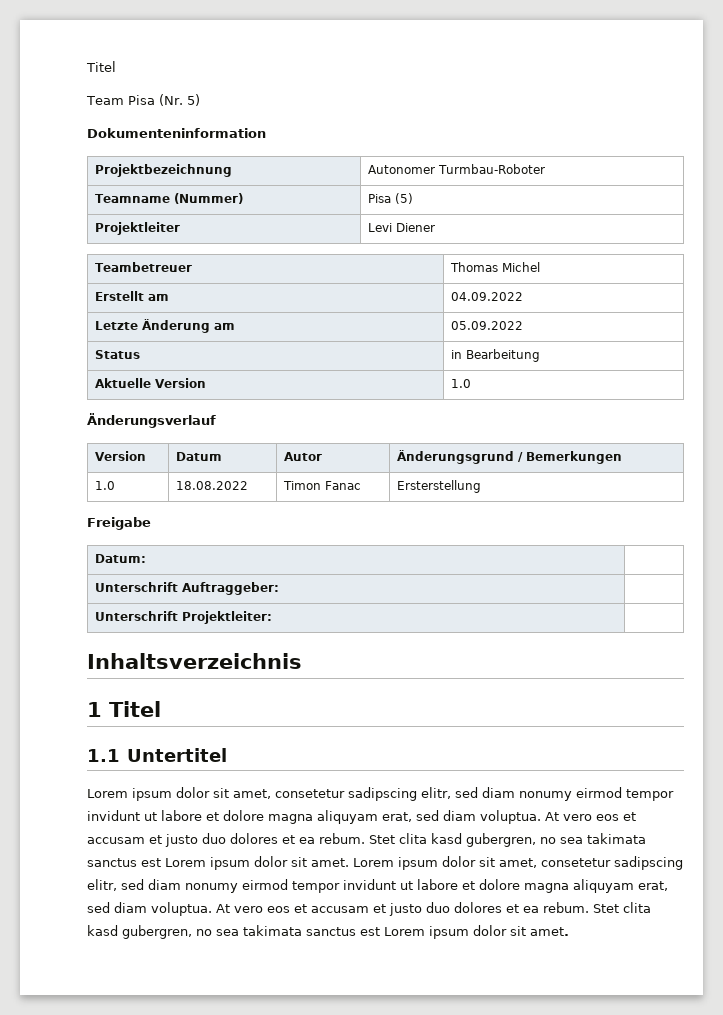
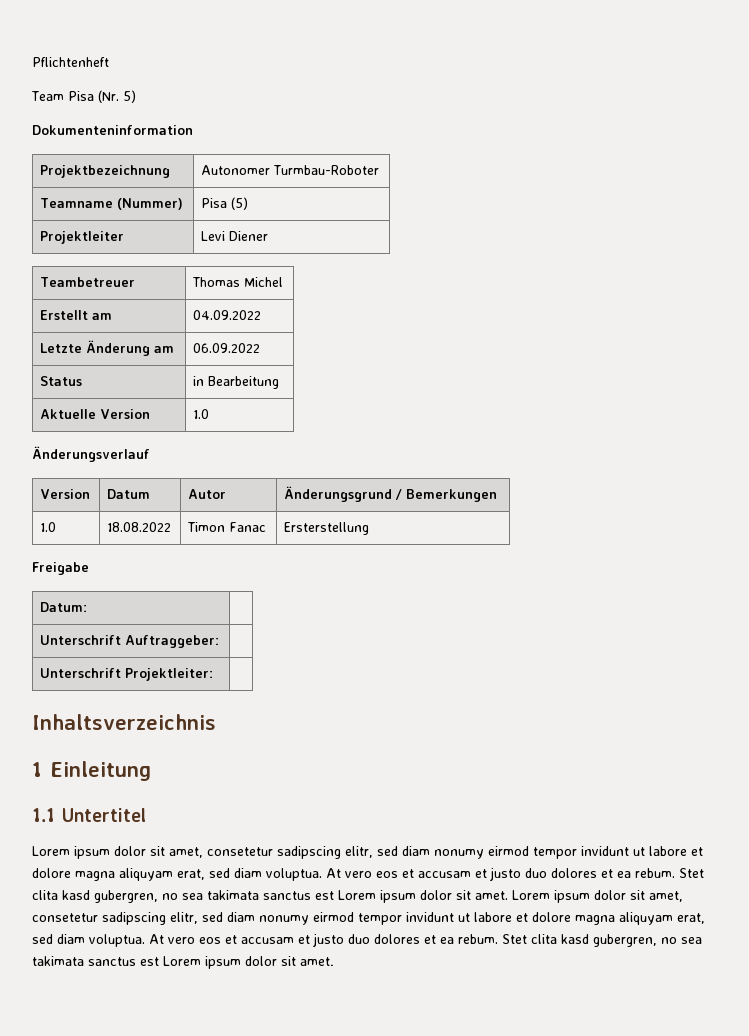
[86,61,116,72] Titel -> [32,57,109,67] Pflichtenheft
[450,321,523,330] 05.09.2022 -> [193,343,261,353] 06.09.2022
[108,701,161,717] Titel -> [50,761,152,781] Einleitung

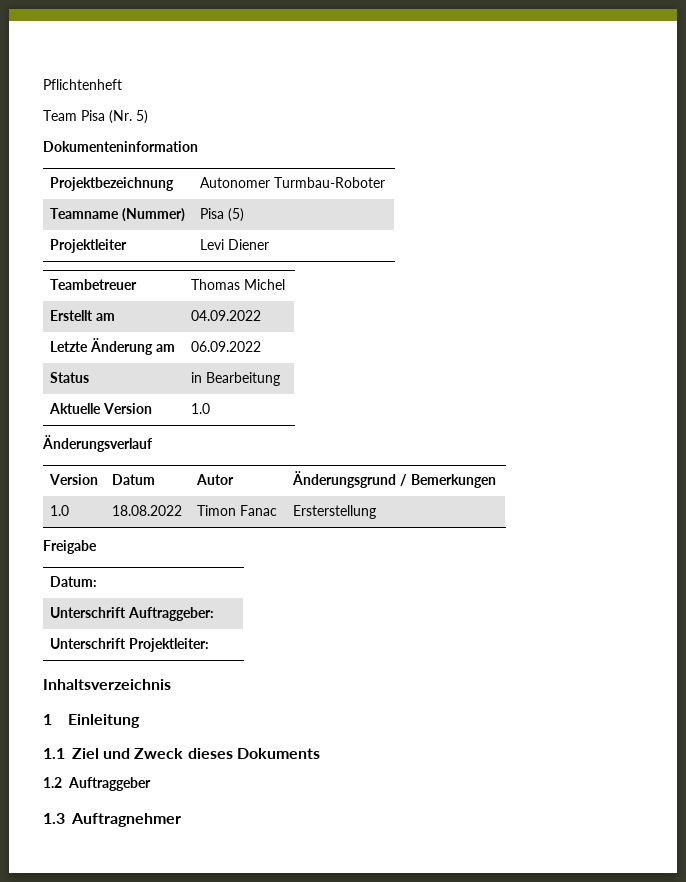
[62,808,146,822] [32,846,703,859] [32,867,704,881] [32,890,683,903] [32,912,705,925] [32,933,702,947] [32,956,334,969] Untertitel // Lorem ipsum dolor sit amet, consetetur sadipscing elitr, sed diam nonumy eirmod tempor invidunt ut labore et dolore magna aliquyam erat, sed diam voluptua. At vero eos et accusam et justo duo dolores et ea rebum. Stet clita kasd gubergren, no sea takimata sanctus est Lorem ipsum dolor sit amet. Lorem ipsum dolor sit amet, consetetur sadipscing elitr, sed diam nonumy eirmod tempor invidunt ut labore et dolore magna aliquyam erat, sed diam voluptua. At vero eos et accusam et justo duo dolores et ea rebum. Stet clita kasd gubergren, no sea takimata sanctus est Lorem ipsum dolor sit amet. -> [72,748,320,759] [43,777,151,791] [43,813,181,827] Ziel und Zweck dieses Dokuments // 1.2 Auftraggeber // 1.3 Auftragnehmer

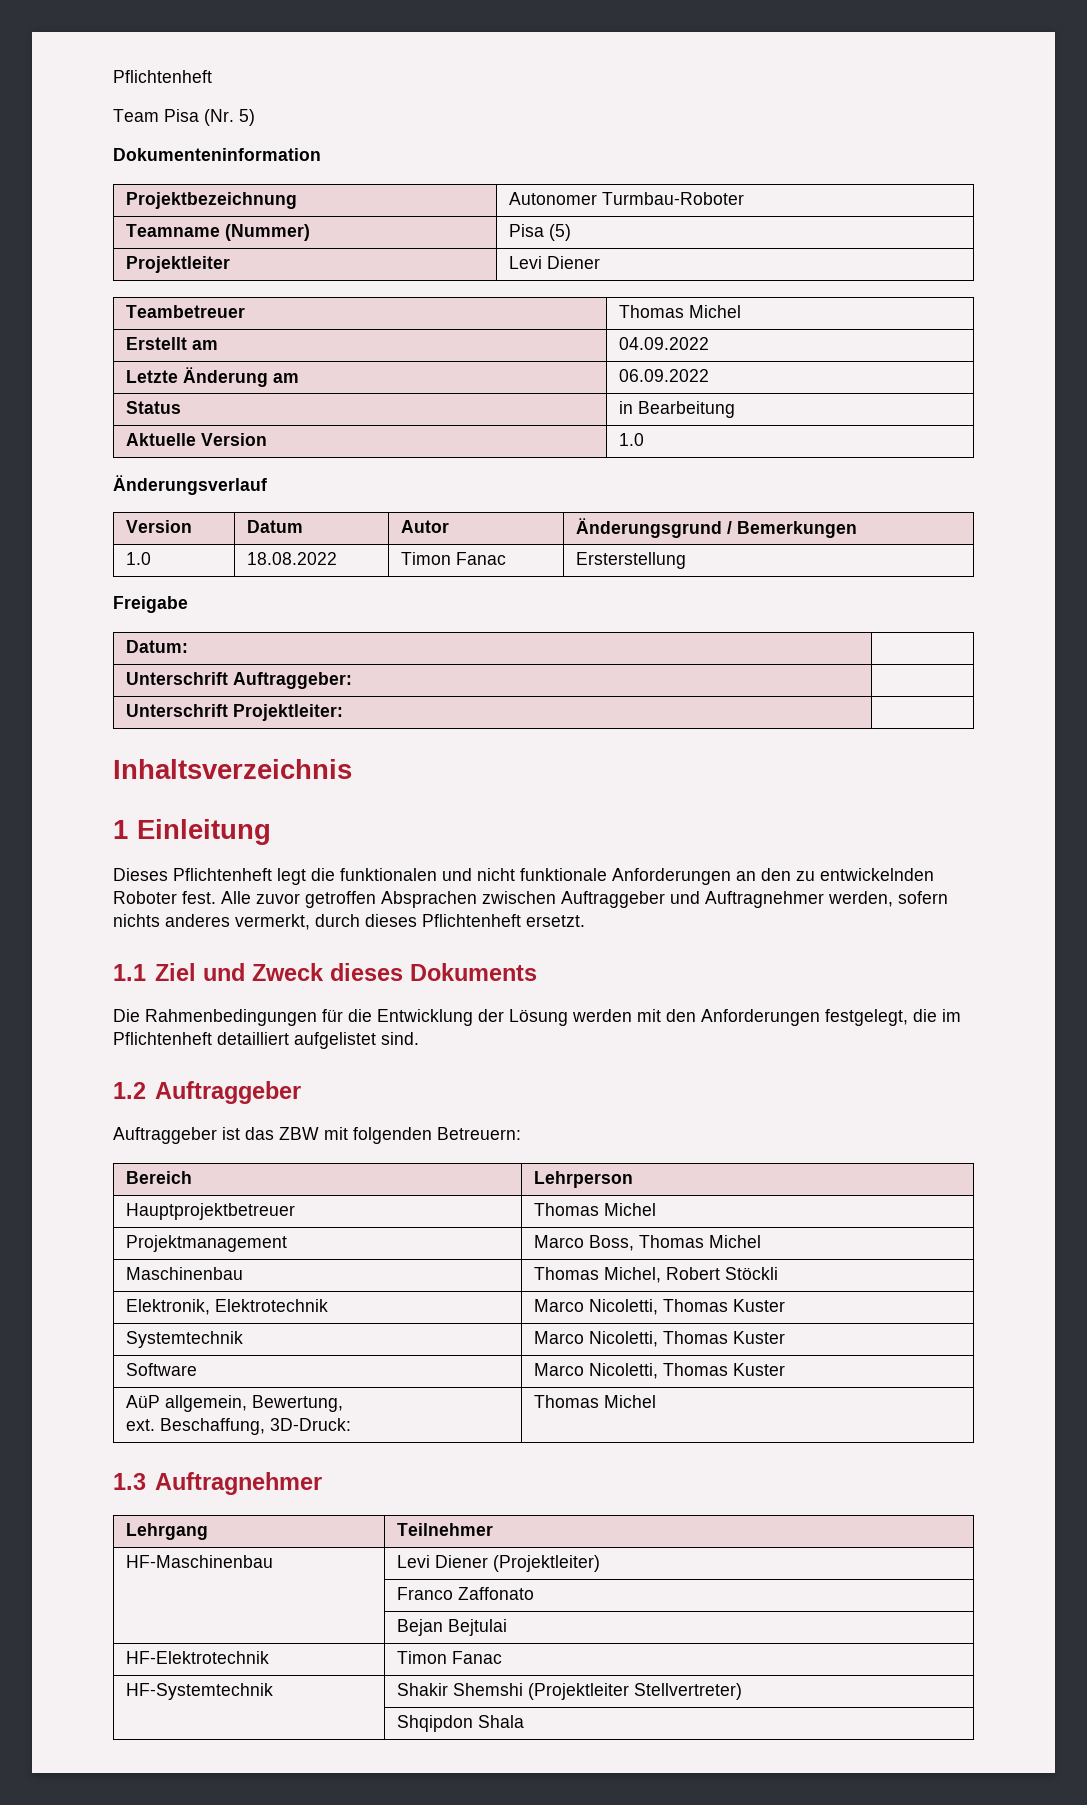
(141, 721) none -> [113,868,934,885] [113,891,948,908] [113,914,585,930] // Dieses Pflichtenheft legt die funktionalen und nicht funktionale Anforderungen an den zu entwickelnden Roboter fest. Alle zuvor getroffen Absprachen zwischen Auftraggeber und Auftragnehmer werden, sofern nichts anderes vermerkt, durch dieses Pflichtenheft ersetzt.
[43,777,151,791] [43,813,181,827] 1.2 Auftraggeber // 1.3 Auftragnehmer -> [113,1009,961,1026] [113,1032,419,1049] [113,1081,301,1104] [113,1127,521,1144] [125,1171,192,1184] [533,1171,633,1188] [125,1203,295,1220] [533,1203,656,1216] [125,1235,287,1252] [533,1235,761,1251] [125,1267,243,1280] [533,1267,778,1283] [125,1299,328,1315] [533,1299,785,1315] [125,1331,243,1348] [533,1331,785,1347] [125,1363,197,1376] [533,1363,785,1379] [125,1395,343,1412] [125,1418,351,1435] [533,1395,656,1408] [113,1472,322,1495] [125,1523,208,1540] [396,1523,493,1536] [125,1555,273,1568] [396,1555,600,1572] [396,1587,534,1600] [396,1619,507,1636] [125,1651,269,1664] [396,1651,502,1664] [125,1683,273,1700] [396,1683,742,1700] [396,1715,524,1732] Die Rahmenbedingungen für die Entwicklung der Lösung werden mit den Anforderungen festgelegt, die im Pflichtenheft detailliert aufgelistet sind. // 1.2 Auftraggeber // Auftraggeber ist das ZBW mit folgenden Betreuern: // Bereich | Lehrperson // Hauptprojektbetreuer | Thomas Michel // Projektmanagement | Marco Boss, Thomas Michel // Maschinenbau | Thomas Michel, Robert Stöckli // Elektronik, Elektrotechnik | Marco Nicoletti, Thomas Kuster // Systemtechnik | Marco Nicoletti, Thomas Kuster // Software | Marco Nicoletti, Thomas Kuster // AüP allgemein, Bewertung, // ext. Beschaffung, 3D-Druck: | Thomas Michel // 1.3 Auftragnehmer // Lehrgang | Teilnehmer // HF-Maschinenbau | Levi Diener (Projektleiter) // | Franco Zaffonato // | Bejan Bejtulai // HF-Elektrotechnik | Timon Fanac // HF-Systemtechnik | Shakir Shemshi (Projektleiter Stellvertreter) // | Shqipdon Shala

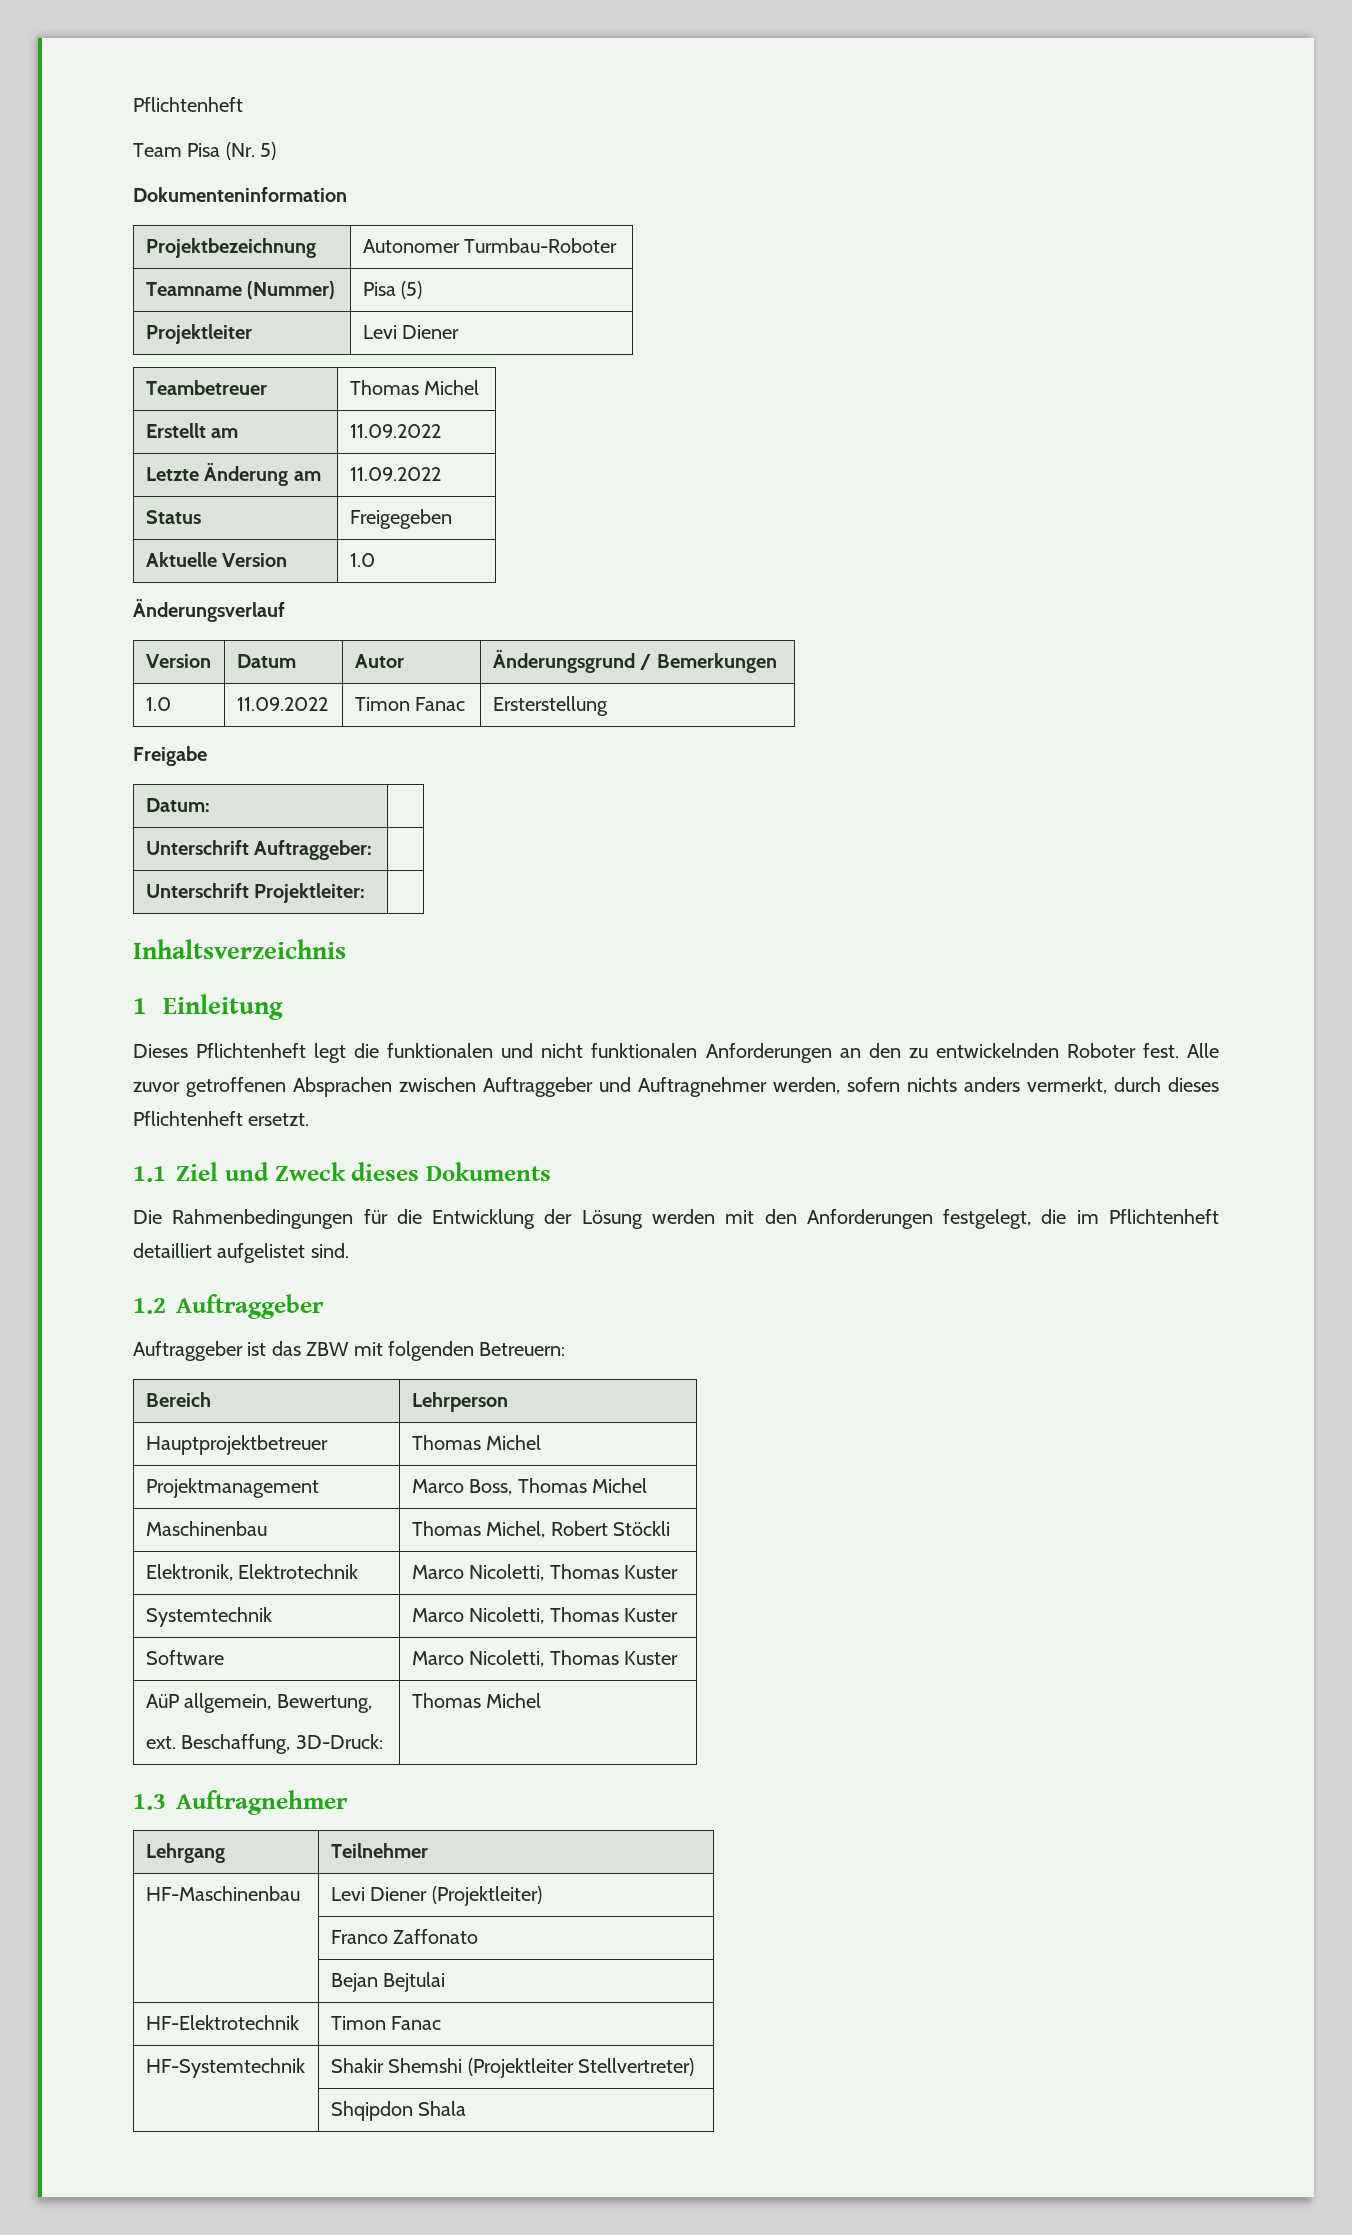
[618,337,709,350] 04.09.2022 -> [349,424,441,438] 11.09.2022
[618,369,709,382] 06.09.2022 -> [349,467,441,481] 11.09.2022
[618,401,735,418] in Bearbeitung -> [349,509,452,529] Freigegeben
[246,552,337,565] 18.08.2022 -> [236,697,328,711] 11.09.2022
[520,868,607,881] funktionale -> [591,1043,698,1058] funktionalen
[305,891,376,908] getroffen -> [186,1077,286,1097] getroffenen
[165,914,230,927] anderes -> [964,1077,1020,1092] anders

